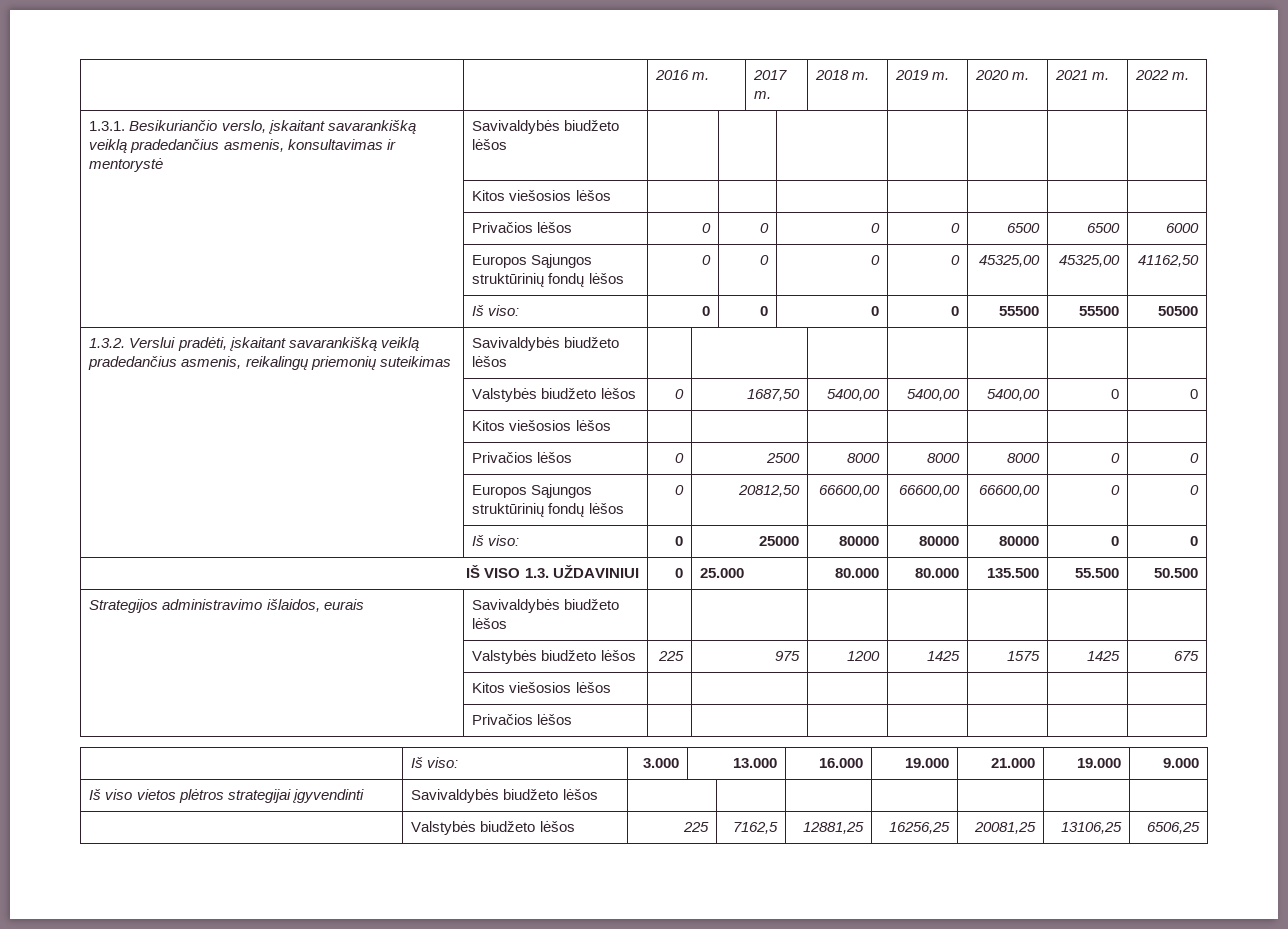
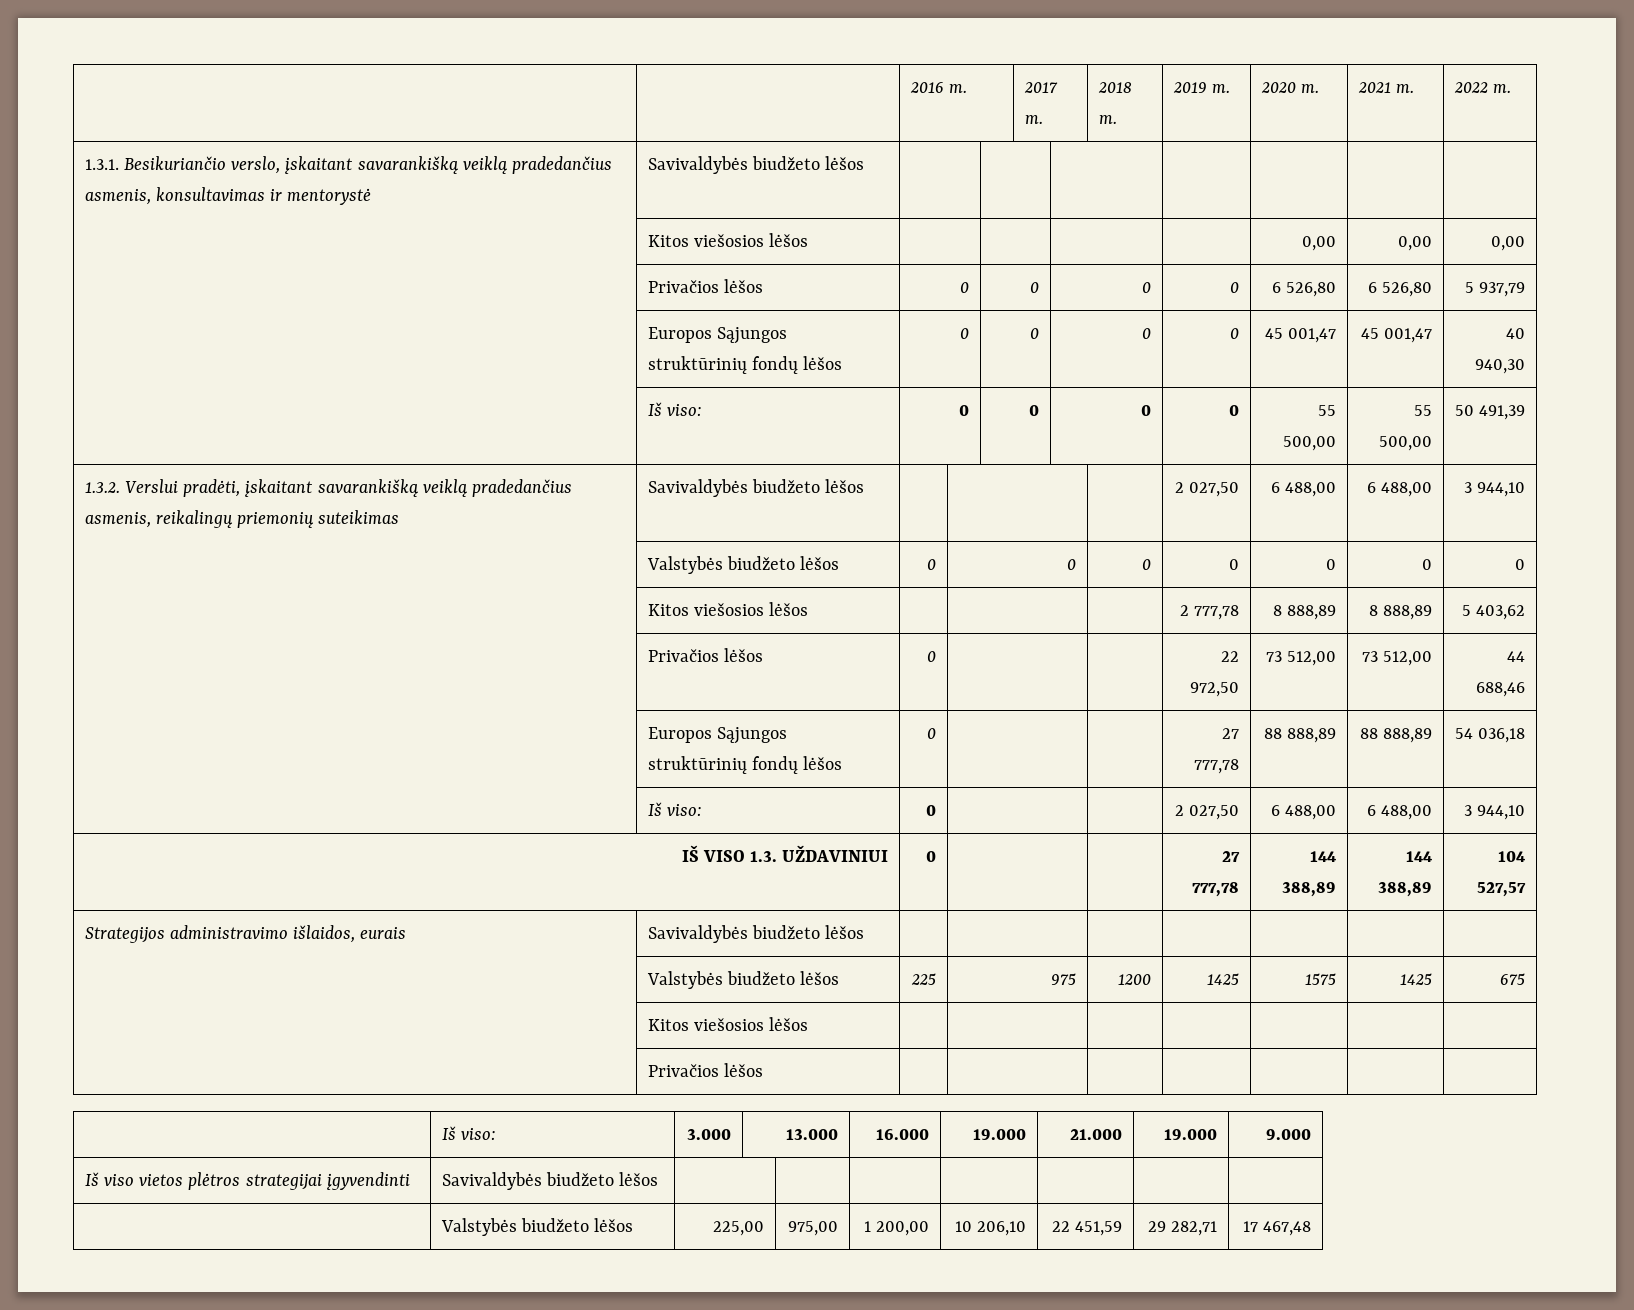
(611, 195) | | -> [1302,236,1337,251] [1398,236,1433,251] [1491,236,1526,251] 0,00 | 0,00 | 0,00
[1006,223,1040,233] [1086,223,1120,233] [1165,223,1199,233] 6500 | 6500 | 6000 -> [1272,282,1337,297] [1368,282,1433,297] [1465,282,1526,297] 6 526,80 | 6 526,80 | 5 937,79
[978,255,1040,267] [1058,255,1120,267] [1137,255,1199,267] 45325,00 | 45325,00 | 41162,50 -> [1265,328,1337,343] [1361,328,1433,343] [1506,328,1526,339] [1475,359,1526,374] 45 001,47 | 45 001,47 | 40 940,30
[998,306,1039,316] [1078,306,1119,316] [1157,306,1198,316] 55500 | 55500 | 50500 -> [1318,405,1337,416] [1283,436,1337,451] [1414,405,1433,416] [1379,436,1433,451] [1455,405,1526,420] 55 500,00 | 55 500,00 | 50 491,39
(508, 361) | | | -> [1175,482,1240,497] [1271,482,1337,497] [1367,482,1433,497] [1464,482,1526,497] 2 027,50 | 6 488,00 | 6 488,00 | 3 944,10
[746,389,800,401] [826,389,880,401] [906,389,960,401] [986,389,1040,401] 1687,50 | 5400,00 | 5400,00 | 5400,00 -> [1067,559,1077,570] [1142,559,1152,570] [1229,559,1240,570] [1326,559,1337,570] 0 | 0 | 0 | 0
[472,452,573,463] [674,453,684,463] [765,453,800,463] [846,453,880,463] [926,453,960,463] [1006,453,1040,463] [1110,453,1120,463] [1189,453,1199,463] [472,484,593,498] [472,503,624,517] [674,485,684,495] [737,485,800,497] [818,485,880,497] [898,485,960,497] [978,485,1040,497] [1110,485,1120,495] [1189,485,1199,495] [472,535,520,546] [674,536,683,546] [758,536,799,546] [838,536,879,546] [918,536,959,546] [998,536,1039,546] [1110,536,1119,546] [1189,536,1198,546] | | | // | Privačios lėšos | 0 | 2500 | 8000 | 8000 | 8000 | 0 | 0 // | Europos Sąjungos struktūrinių fondų lėšos | 0 | 20812,50 | 66600,00 | 66600,00 | 66600,00 | 0 | 0 // | Iš viso: | 0 | 25000 | 80000 | 80000 | 80000 | 0 | 0 -> [1180,605,1240,620] [1273,605,1337,620] [1369,605,1433,620] [1462,605,1526,620] [647,648,763,662] [927,651,937,662] [1221,651,1240,662] [1190,682,1240,697] [1266,651,1337,666] [1362,651,1433,666] [1507,651,1526,662] [1476,682,1526,697] [647,727,787,744] [647,756,843,774] [927,728,937,739] [1222,728,1240,739] [1194,759,1240,774] [1264,728,1337,743] [1360,728,1433,743] [1455,728,1526,743] [647,802,702,816] [926,805,937,816] [1175,805,1240,820] [1271,805,1337,820] [1367,805,1433,820] [1464,805,1526,820] 2 777,78 | 8 888,89 | 8 888,89 | 5 403,62 // | Privačios lėšos | 0 | | | 22 972,50 | 73 512,00 | 73 512,00 | 44 688,46 // | Europos Sąjungos struktūrinių fondų lėšos | 0 | | | 27 777,78 | 88 888,89 | 88 888,89 | 54 036,18 // | Iš viso: | 0 | | | 2 027,50 | 6 488,00 | 6 488,00 | 3 944,10
[700,568,745,578] [834,568,879,578] [914,568,959,578] [986,568,1039,578] [1074,568,1119,578] [1153,568,1198,578] 25.000 | 80.000 | 80.000 | 135.500 | 55.500 | 50.500 -> [1222,851,1241,862] [1192,882,1240,897] [1310,851,1337,862] [1282,882,1337,897] [1406,851,1433,862] [1378,882,1433,897] [1498,851,1526,862] [1477,882,1527,897] | | 27 777,78 | 144 388,89 | 144 388,89 | 104 527,57
[682,822,709,832] [732,822,778,834] [802,822,864,834] [888,822,950,834] [973,822,1036,834] [1060,822,1122,834] [1146,822,1200,834] 225 | 7162,5 | 12881,25 | 16256,25 | 20081,25 | 13106,25 | 6506,25 -> [713,1221,765,1236] [788,1221,839,1236] [864,1221,930,1236] [955,1221,1027,1236] [1052,1221,1123,1236] [1148,1221,1218,1236] [1243,1221,1312,1236] 225,00 | 975,00 | 1 200,00 | 10 206,10 | 22 451,59 | 29 282,71 | 17 467,48

